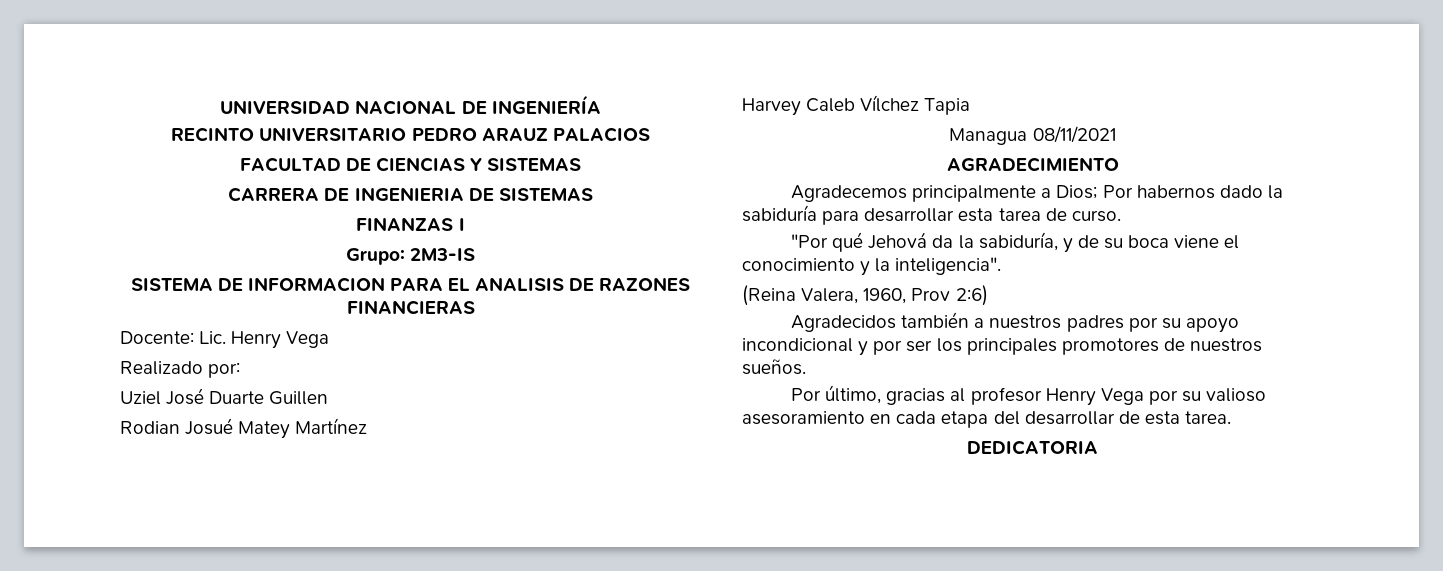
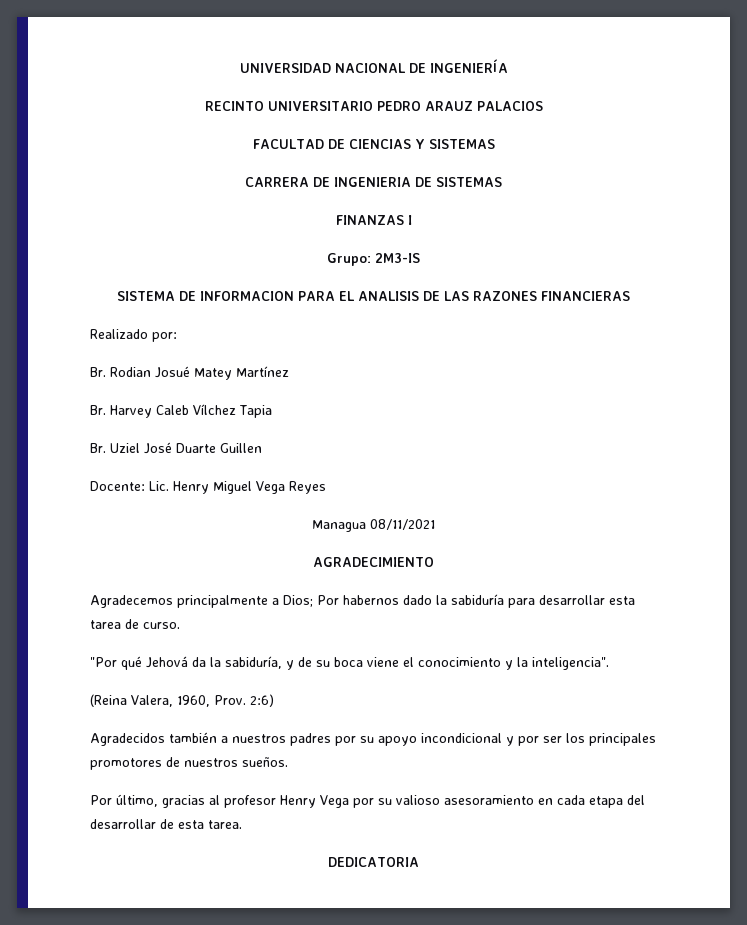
(595, 284) none -> [444,291,469,301] LAS
[120,331,330,349] [120,361,241,378] [120,388,329,405] [120,418,368,439] [742,95,971,116] Docente: Lic. Henry Vega // Realizado por: // Uziel José Duarte Guillen // Rodian Josué Matey Martínez // Harvey Caleb Vílchez Tapia -> [90,329,177,342] [90,366,289,380] [90,404,272,418] [90,442,262,454] [90,481,326,494] Realizado por: // Br. Rodian Josué Matey Martínez // Br. Harvey Caleb Vílchez Tapia // Br. Uziel José Duarte Guillen // Docente: Lic. Henry Miguel Vega Reyes
[911,288,951,301] Prov -> [214,695,246,705] Prov.

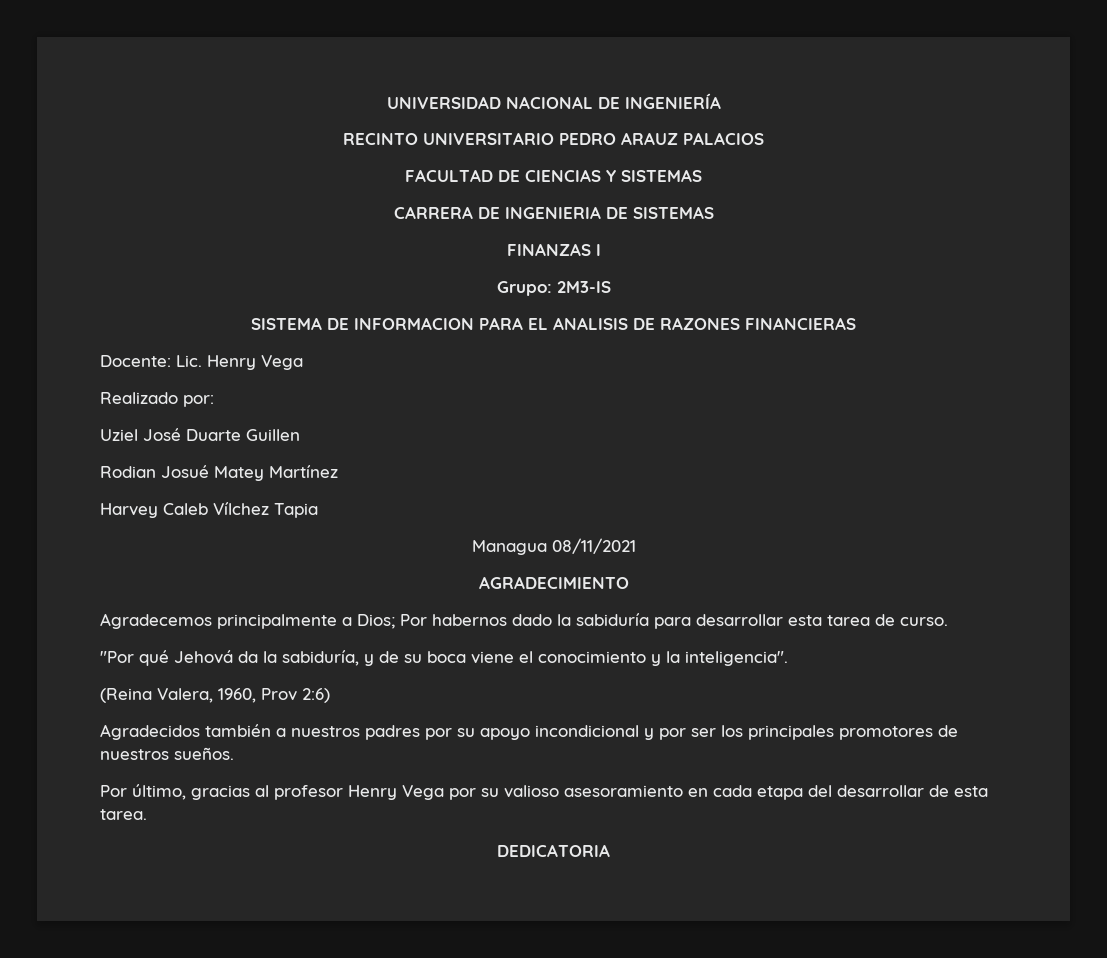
[444,291,469,301] LAS -> (655, 324) none
[90,329,177,342] [90,367,106,377] Realizado por: // Br. -> [100,355,303,370] [100,392,214,407] [100,428,300,441] Docente: Lic. Henry Vega // Realizado por: // Uziel José Duarte Guillen //
[90,405,106,415] Br. -> (338, 471) none
[90,442,262,454] [90,481,326,494] // Br. Uziel José Duarte Guillen // Docente: Lic. Henry Miguel Vega Reyes -> (318, 510) none
[214,695,246,705] Prov. -> [261,688,297,701] Prov

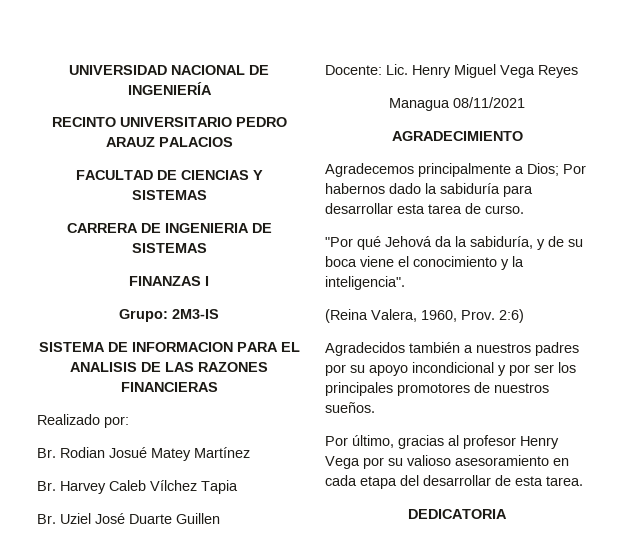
(655, 324) none -> [165,362,194,372] LAS
[100,355,303,370] [100,392,214,407] [100,428,300,441] [100,465,338,481] [100,502,318,518] Docente: Lic. Henry Vega // Realizado por: // Uziel José Duarte Guillen // Rodian Josué Matey Martínez // Harvey Caleb Vílchez Tapia -> [37,414,129,428] [37,447,250,461] [37,480,238,494] [37,513,220,524] [325,64,578,78] Realizado por: // Br. Rodian Josué Matey Martínez // Br. Harvey Caleb Vílchez Tapia // Br. Uziel José Duarte Guillen // Docente: Lic. Henry Miguel Vega Reyes
[261,688,297,701] Prov -> [461,310,495,320] Prov.

